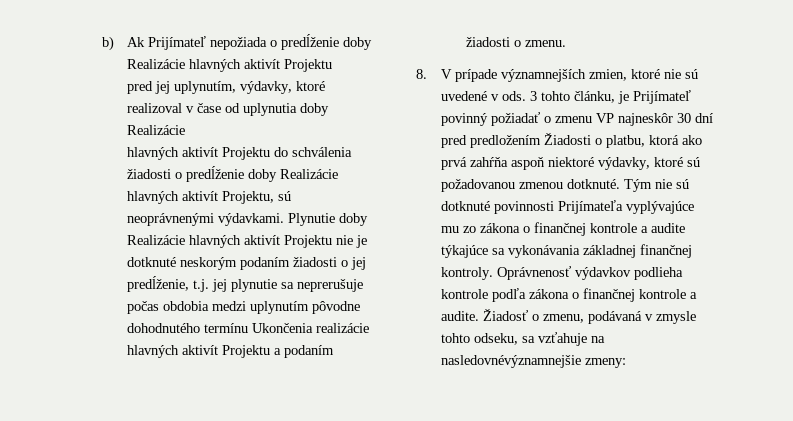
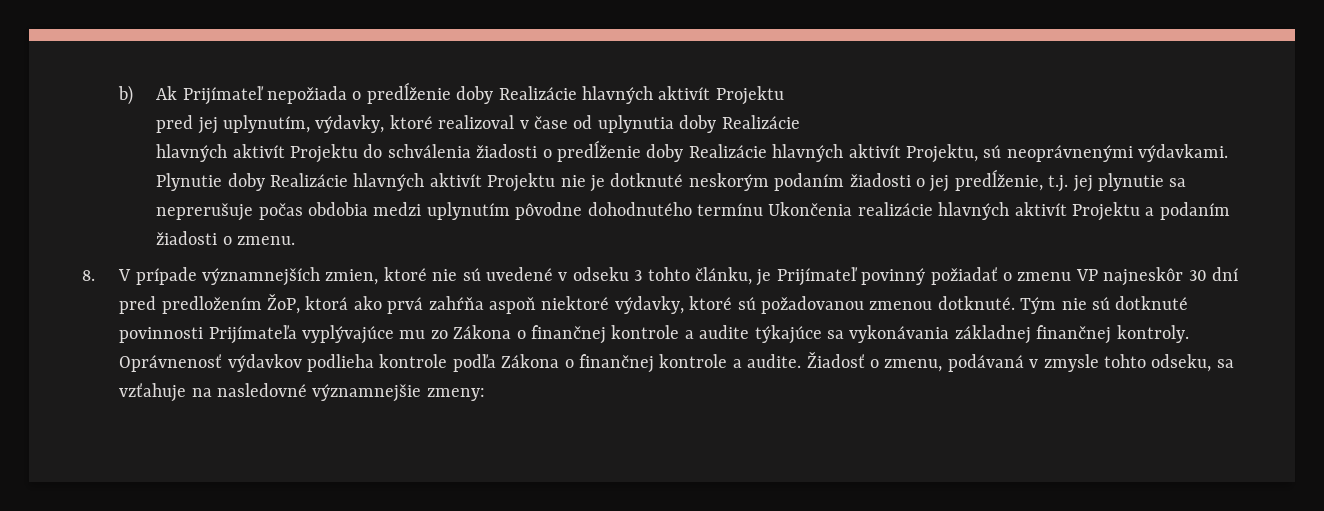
[502,91,527,101] ods. -> [572,267,629,281] odseku
[544,133,646,148] Žiadosti o platbu, -> [266,294,300,314] ŽoP,
[480,223,521,233] zákona -> [453,325,512,339] Zákona
[529,289,570,299] zákona -> [501,354,560,368] Zákona
[441,355,582,368] nasledovnévýznamnejšie -> [216,383,422,402] nasledovné významnejšie

